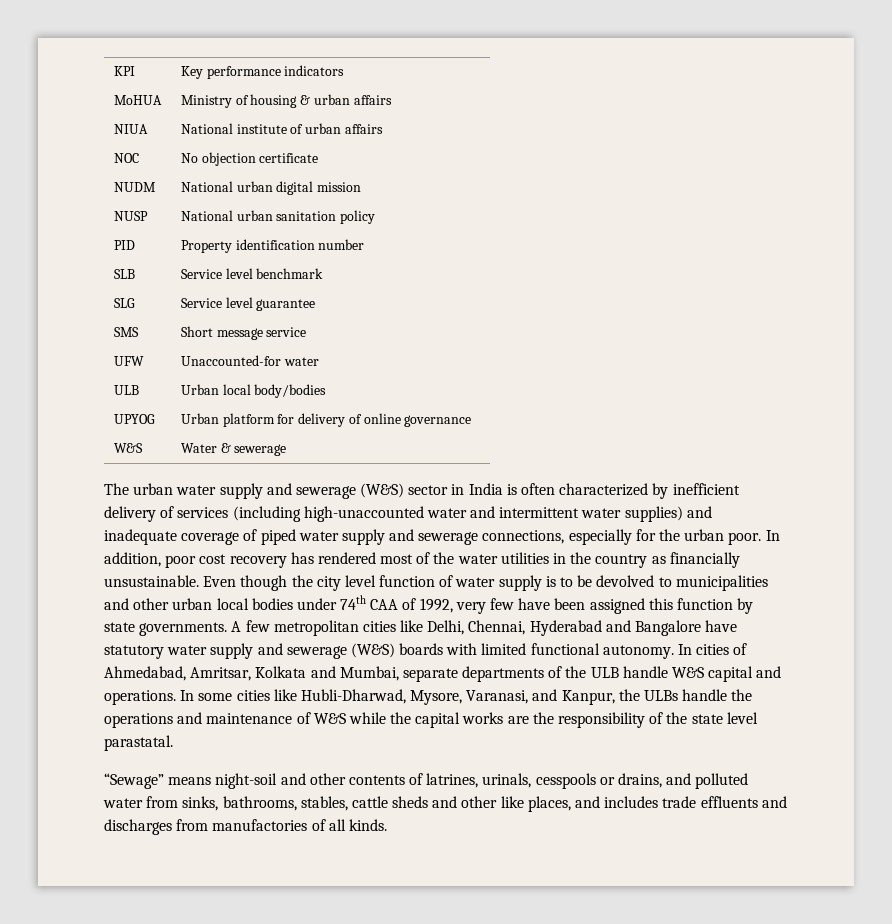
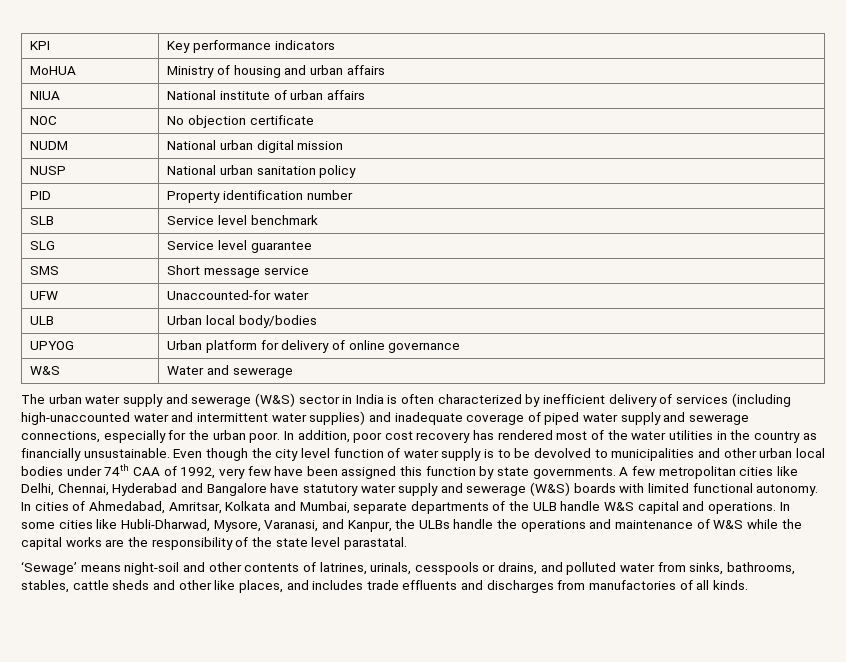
[300,95,311,105] & -> [284,65,307,75] and
[220,443,231,453] & -> [207,365,230,375] and
[104,773,164,789] “Sewage” -> [21,561,77,575] ‘Sewage’

